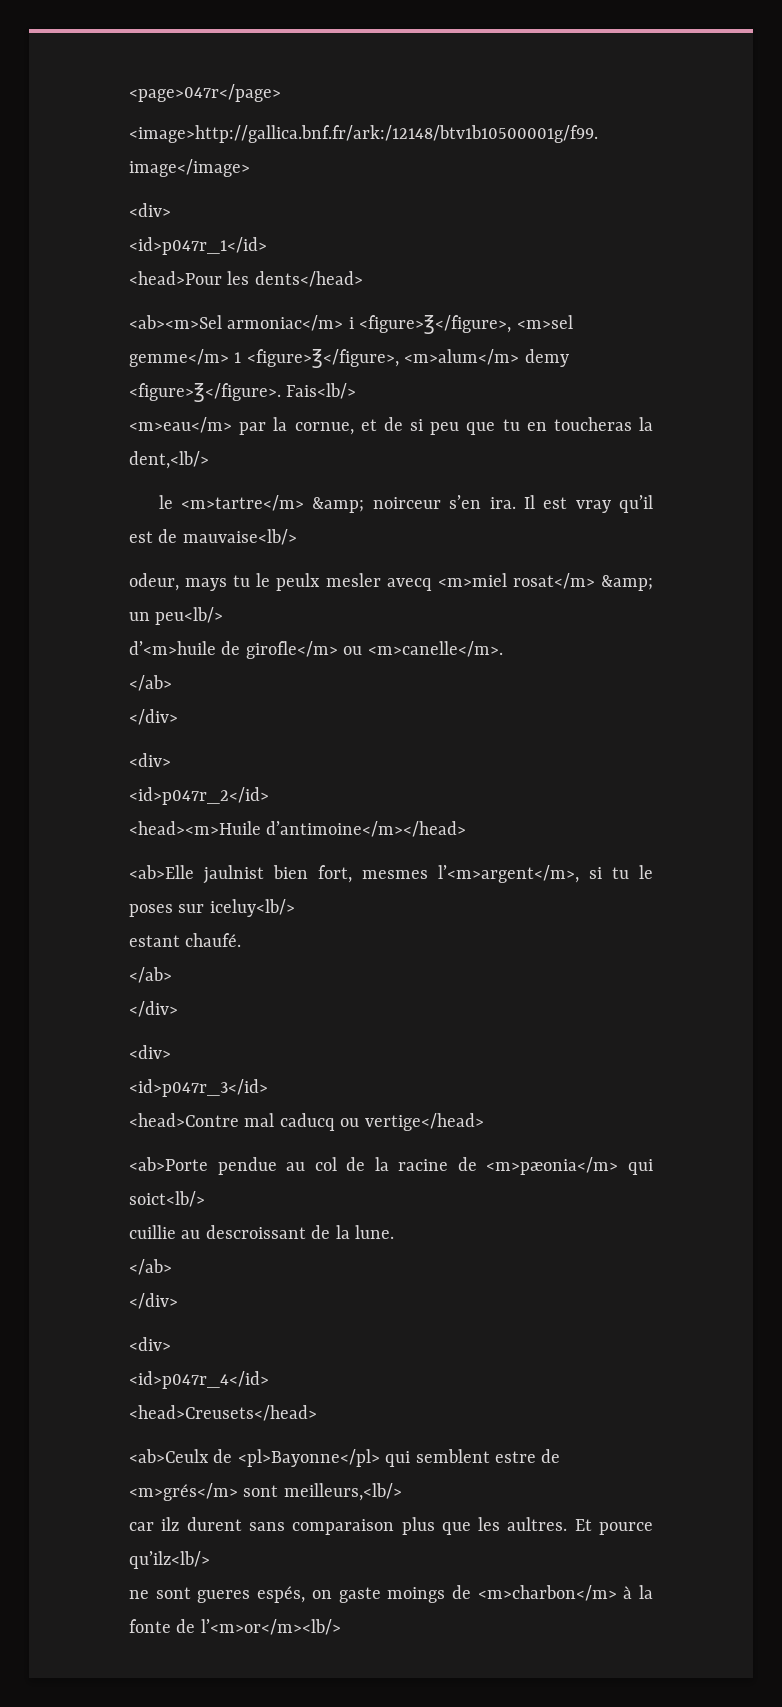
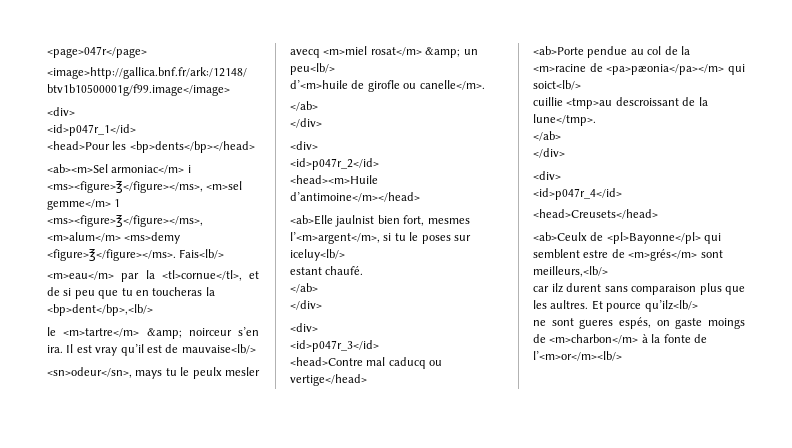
[254,271,363,287] dents</head> -> [129,141,255,153] <bp>dents</bp></head>
[359,315,512,334] <figure>℥</figure>, -> [47,181,203,193] <ms><figure>℥</figure></ms>,
[246,349,569,368] [129,383,281,402] <figure>℥</figure>, <m>alum</m> demy <figure>℥</figure>. -> [47,215,203,227] [47,232,181,244] [47,249,176,261] <ms><figure>℥</figure></ms>, <m>alum</m> <ms>demy <figure>℥</figure></ms>.
[294,422,354,435] cornue, -> [161,270,242,281] <tl>cornue</tl>,
[129,451,209,469] dent,<lb/> -> [47,304,153,316] <bp>dent</bp>,<lb/>
[129,573,179,591] odeur, -> [47,367,132,378] <sn>odeur</sn>,
[245,641,503,659] girofle</m> ou <m>canelle</m>. -> [367,80,485,92] girofle ou canelle</m>.
[398,1157,619,1175] racine de <m>pæonia</m> -> [533,63,725,75] <m>racine de <pa>pæonia</pa></m>
[181,1230,201,1239] au -> [566,98,613,109] <tmp>au
[355,1225,394,1239] lune. -> [533,114,596,126] lune</tmp>.

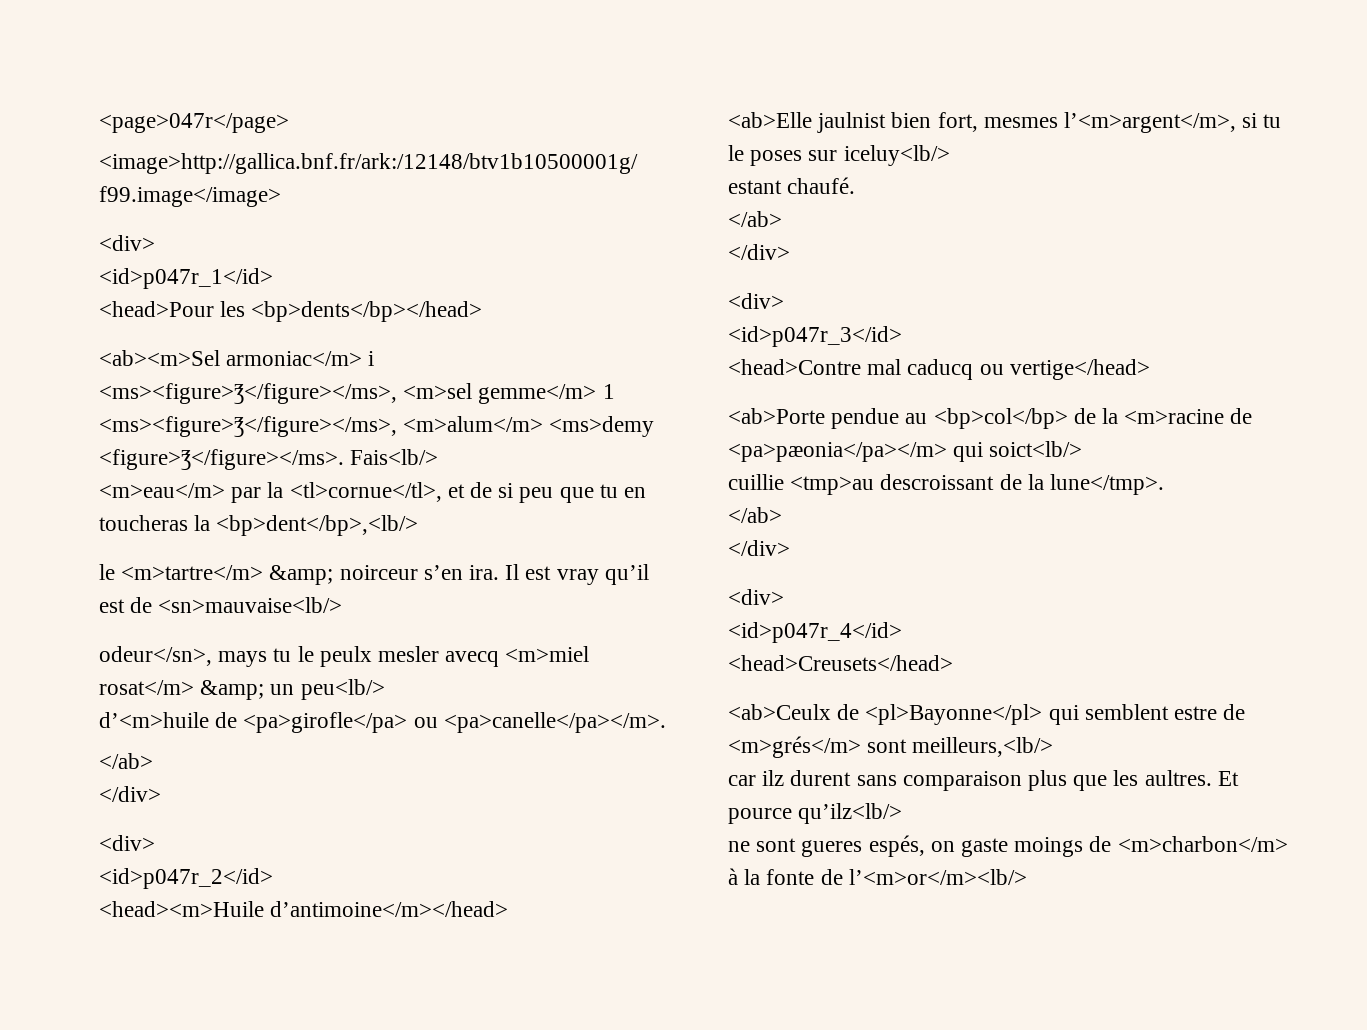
[181,344,256,354] [47,367,132,378] mauvaise<lb/> // <sn>odeur</sn>, -> [158,597,343,613] [99,646,212,666] <sn>mauvaise<lb/> // odeur</sn>,
[367,80,485,92] girofle ou canelle</m>. -> [243,712,666,733] <pa>girofle</pa> ou <pa>canelle</pa></m>.
[647,46,662,55] col -> [933,408,1068,429] <bp>col</bp>

